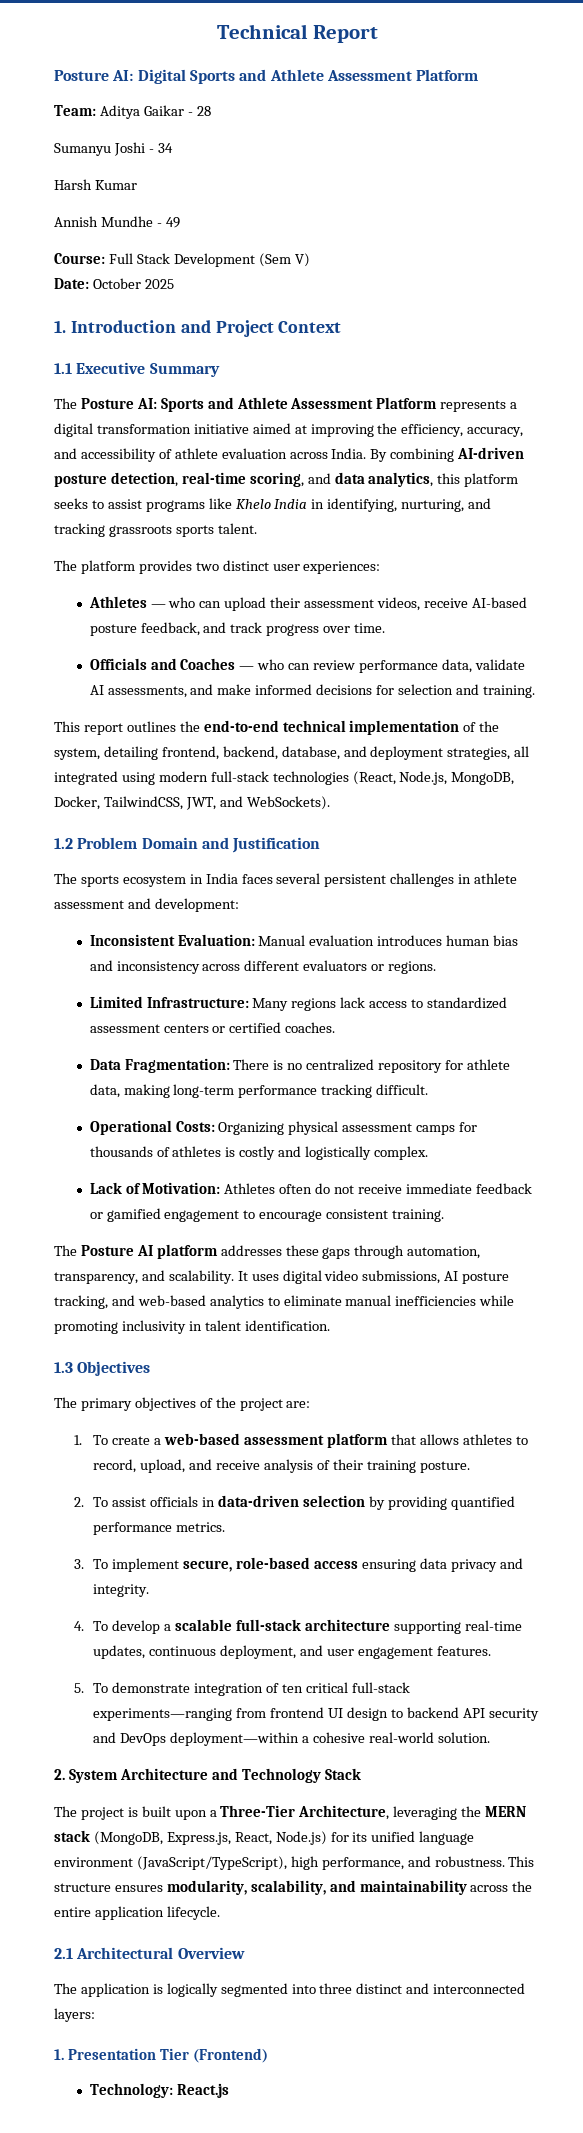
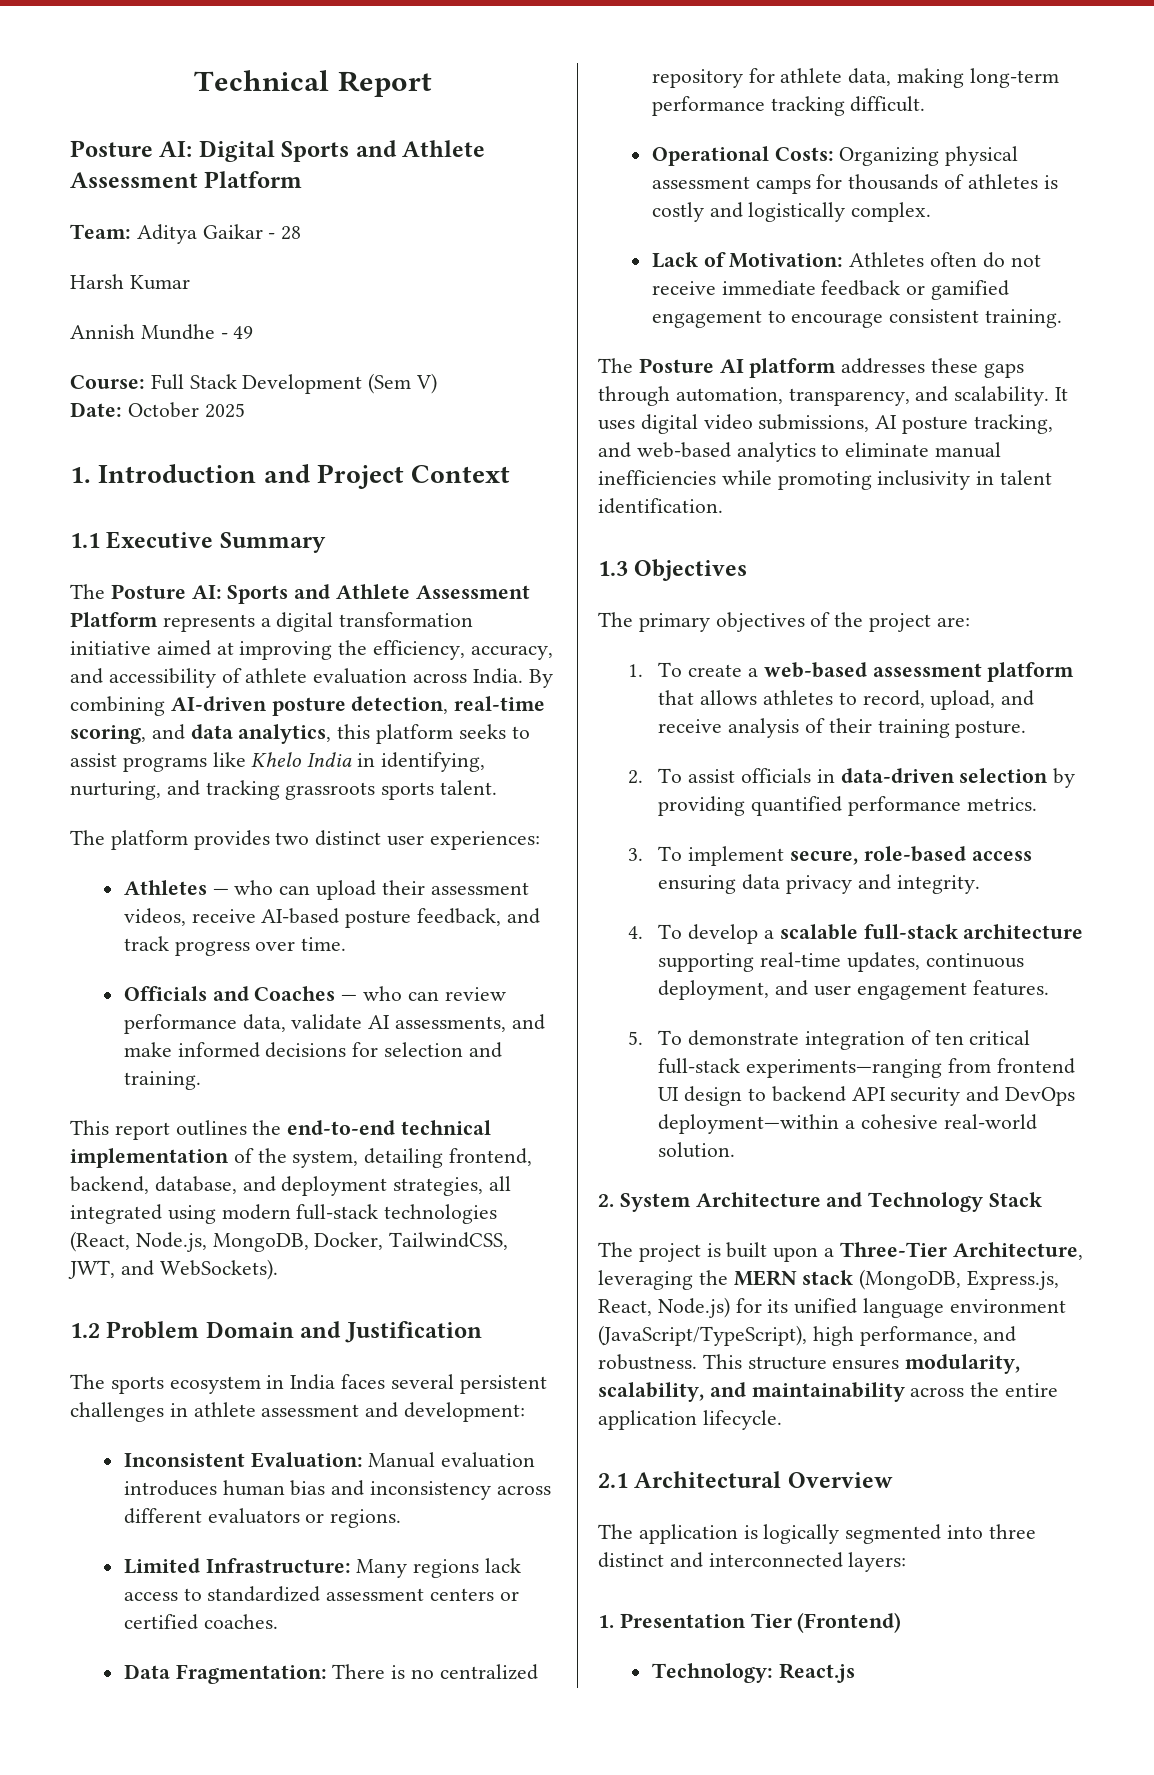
[54,142,173,156] // Sumanyu Joshi - 34 -> (302, 233) none

